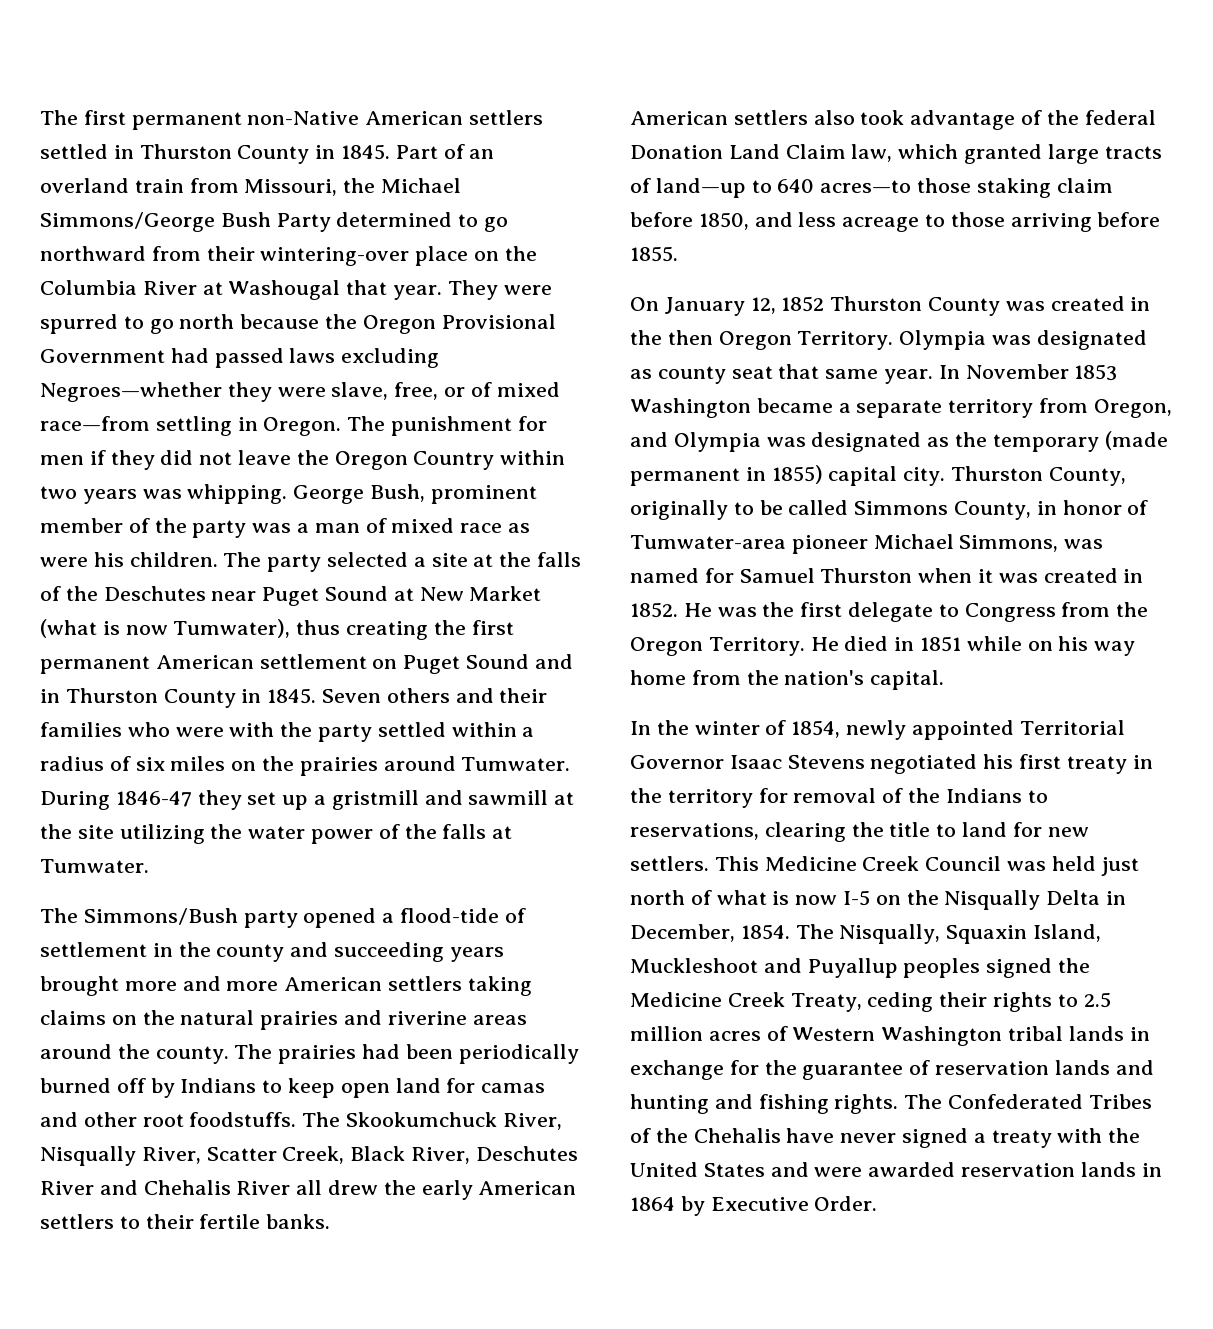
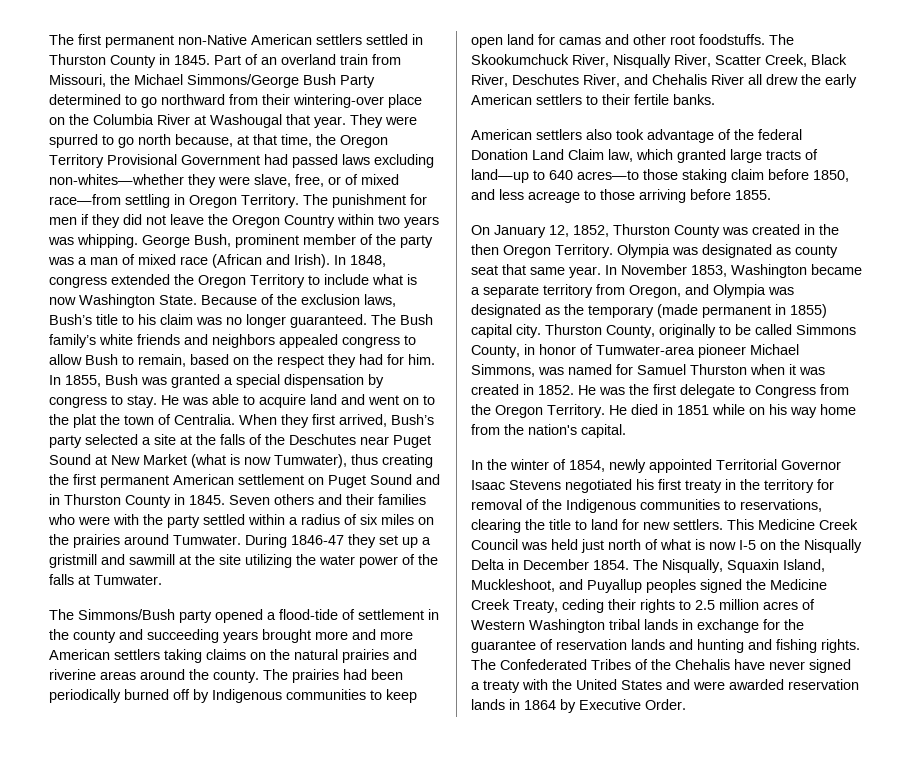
[240,314,436,334] because the Oregon -> [175,134,388,148] [49,154,104,168] because, at that time, the Oregon Territory
[40,382,222,402] Negroes—whether -> [49,174,184,185] non-whites—whether
[263,417,342,436] Oregon. -> [189,194,299,208] Oregon Territory.
[508,523,531,533] [40,552,262,567] as were his children. The -> [212,254,386,268] [49,274,417,288] [49,294,396,308] [49,314,433,328] [49,334,416,348] [49,354,435,368] [49,374,384,388] [49,394,435,408] [49,414,434,428] (African and Irish). In 1848, congress extended the Oregon Territory to include what is now Washington State. Because of the exclusion laws, Bush’s title to his claim was no longer guaranteed. The Bush family’s white friends and neighbors appealed congress to allow Bush to remain, based on the respect they had for him. In 1855, Bush was granted a special dispensation by congress to stay. He was able to acquire land and went on to the plat the town of Centralia. When they first arrived, Bush’s
[180,1078,257,1093] Indians -> [212,689,366,703] Indigenous communities
[40,1181,94,1195] River -> [583,74,620,87] River,
[781,296,825,312] 1852 -> [573,225,609,237] 1852,
[1074,364,1118,381] 1853 -> [691,265,727,277] 1853,
[945,788,1022,803] Indians -> [566,499,720,513] Indigenous communities
[630,924,735,942] December, -> [523,559,589,570] December
[630,958,758,973] Muckleshoot -> [471,579,555,592] Muckleshoot,

